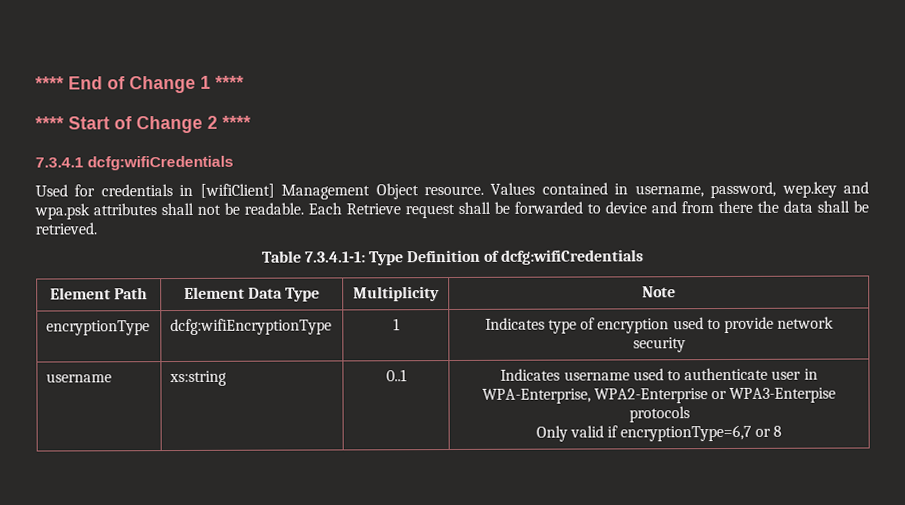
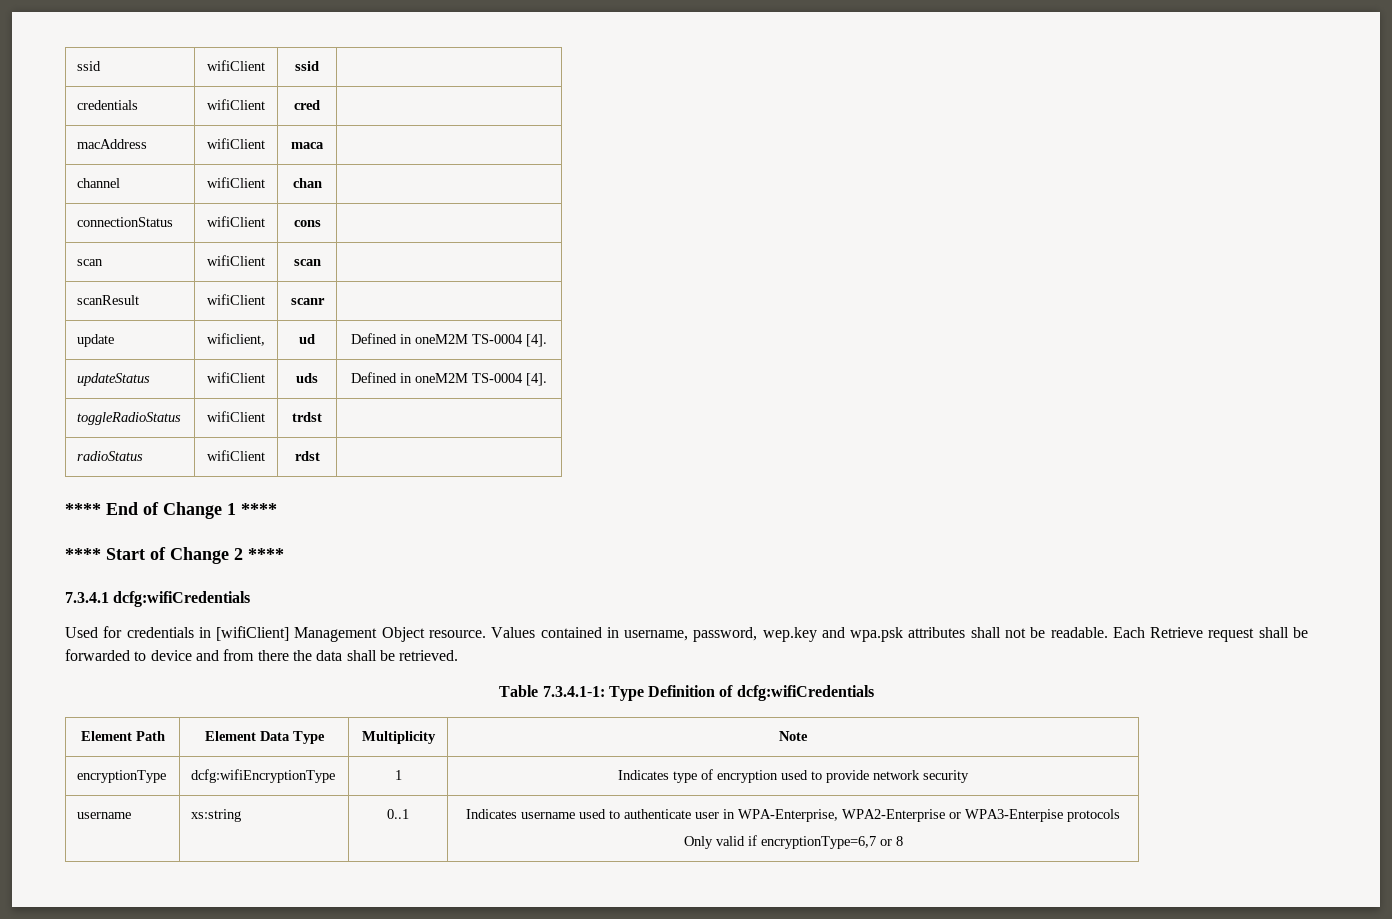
(35, 83) none -> [77,61,102,71] [207,60,265,71] [295,61,319,71] [77,100,139,110] [207,99,265,110] [294,100,320,110] [77,139,148,149] [207,138,265,149] [291,142,324,149] [77,178,121,188] [207,177,265,188] [292,178,322,188] [77,217,174,227] [207,216,265,227] [293,220,321,227] [77,259,104,266] [207,255,265,266] [293,259,321,266] [77,295,140,305] [207,294,265,305] [290,298,325,305] [77,334,115,347] [207,333,265,346] [299,334,315,344] [351,333,547,347] [77,373,151,386] [207,372,265,383] [296,373,318,383] [351,372,547,386] [77,412,182,425] [207,411,265,422] [292,412,322,422] [77,451,144,461] [207,450,265,461] [294,451,320,461] ssid | wifiClient | ssid | // credentials | wifiClient | cred | // macAddress | wifiClient | maca | // channel | wifiClient | chan | // connectionStatus | wifiClient | cons | // scan | wifiClient | scan | // scanResult | wifiClient | scanr | // update | wificlient, | ud | Defined in oneM2M TS-0004 [4]. // updateStatus | wifiClient | uds | Defined in oneM2M TS-0004 [4]. // toggleRadioStatus | wifiClient | trdst | // radioStatus | wifiClient | rdst | //

